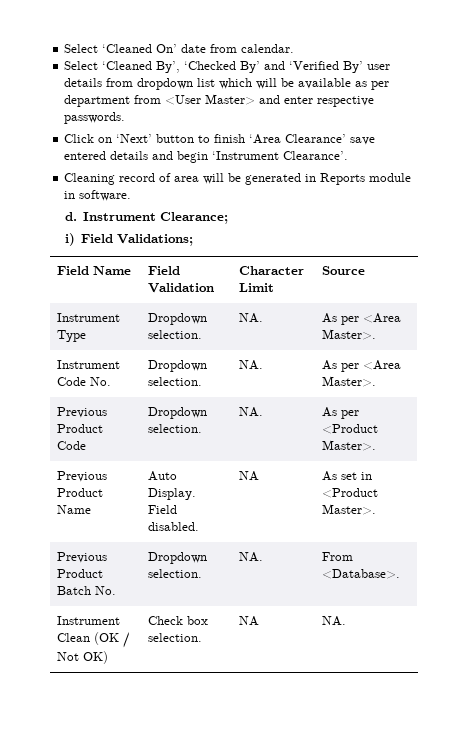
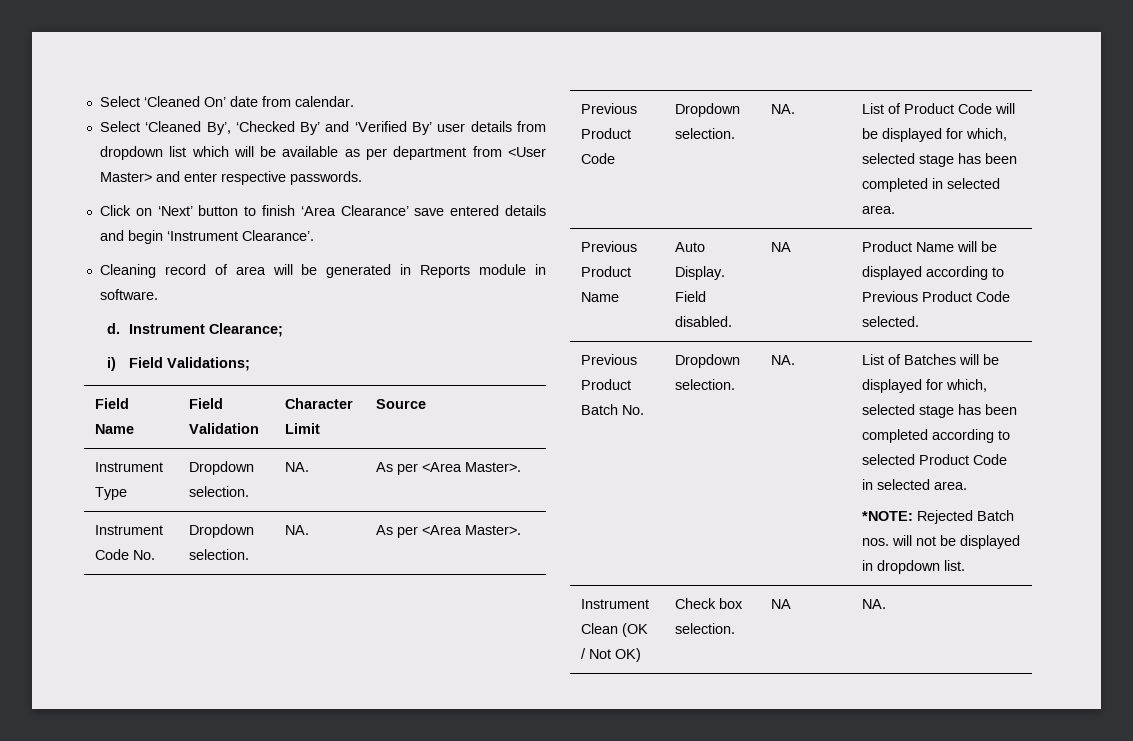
[321,407,359,419] [321,424,378,434] [321,440,376,451] As per <Product Master>. -> [861,103,1015,114] [861,128,1007,142] [861,153,1017,167] [861,178,1000,192] [861,205,895,214] List of Product Code will be displayed for which, selected stage has been completed in selected area.
[321,471,372,481] [321,488,378,498] [321,504,376,515] As set in <Product Master>. -> [861,241,997,252] [861,266,1004,280] [861,291,1010,302] [861,316,919,327] Product Name will be displayed according to Previous Product Code selected.
[321,552,353,561] [321,569,400,579] From <Database>. -> [861,354,999,365] [861,379,987,393] [861,404,1017,418] [861,429,1010,443] [861,454,1007,465] [861,479,967,490] [861,510,1014,524] [861,535,1020,549] [861,560,965,574] List of Batches will be displayed for which, selected stage has been completed according to selected Product Code in selected area. // *NOTE: Rejected Batch nos. will not be displayed in dropdown list.

